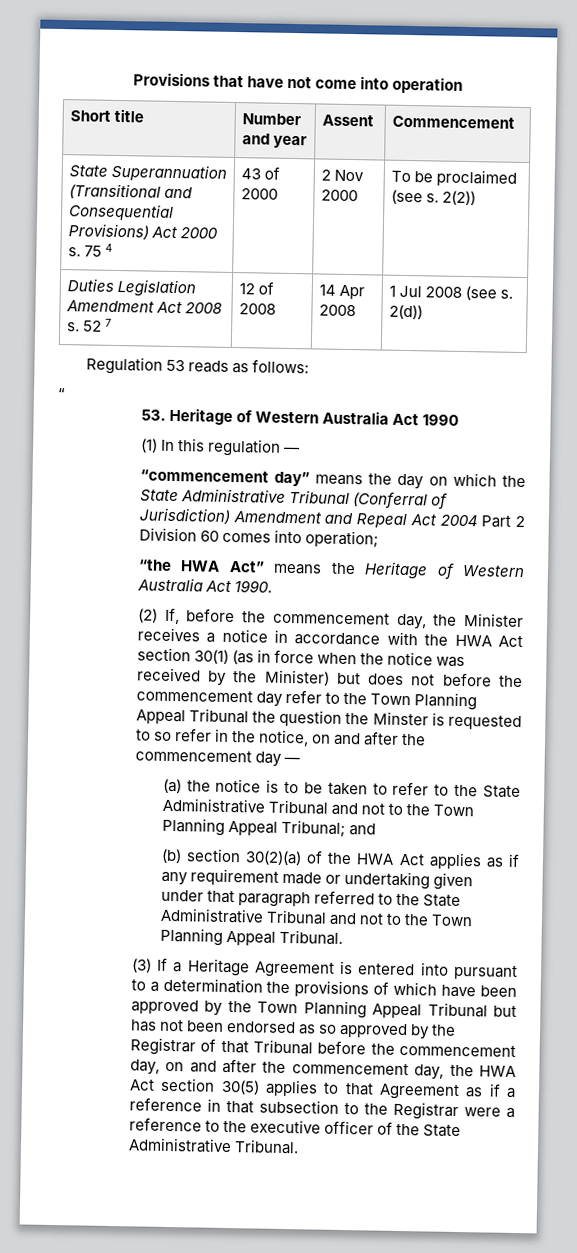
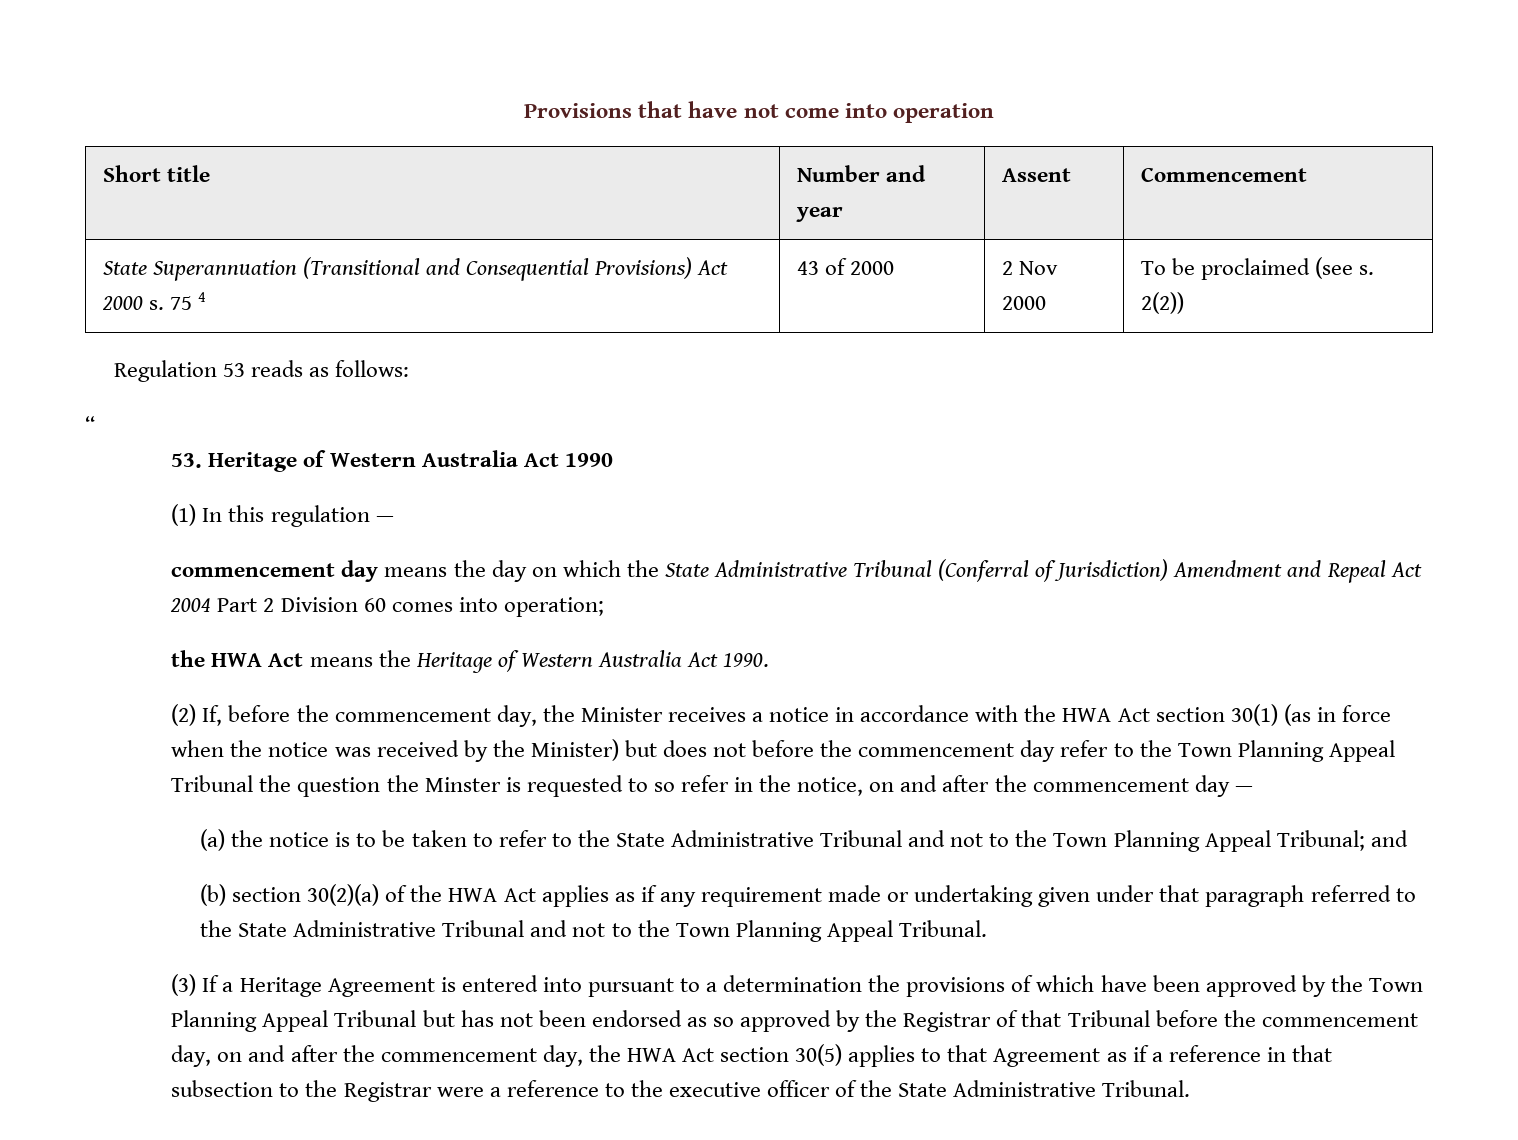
[66,278,196,298] [65,300,222,314] [66,318,112,332] [238,281,274,295] [238,303,276,315] [318,284,365,300] [318,304,356,317] [388,285,513,301] [388,304,423,320] // Duties Legislation Amendment Act 2008 s. 52 7 | 12 of 2008 | 14 Apr 2008 | 1 Jul 2008 (see s. 2(d)) -> (1184, 303) none
[139,469,310,487] “commencement day” -> [171,560,379,582] commencement day
[137,559,265,573] “the HWA Act” -> [171,650,304,667] the HWA Act

